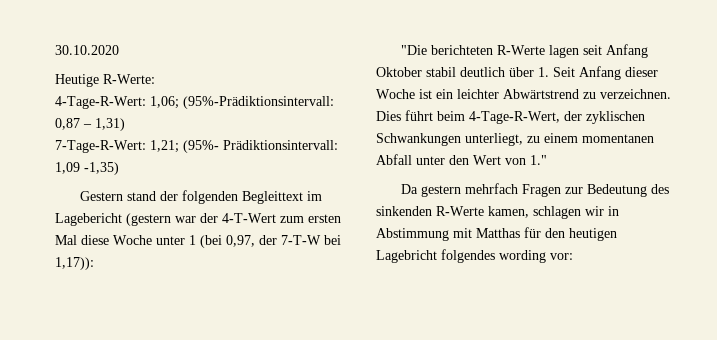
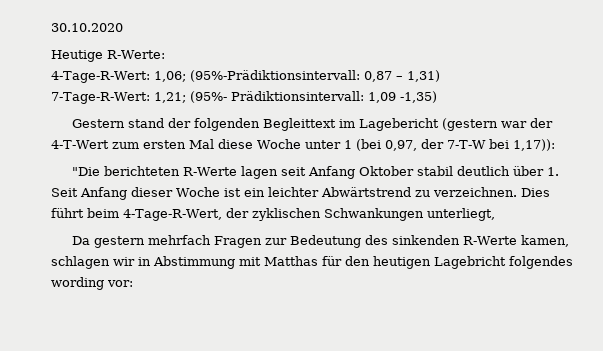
[527,133,654,143] [376,154,547,165] zu einem momentanen Abfall unter den Wert von 1." -> (495, 214) none

